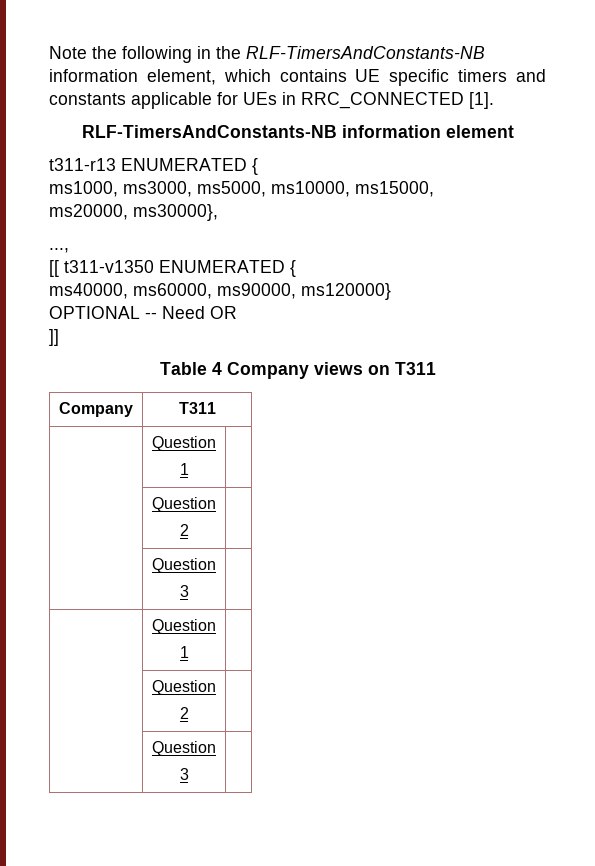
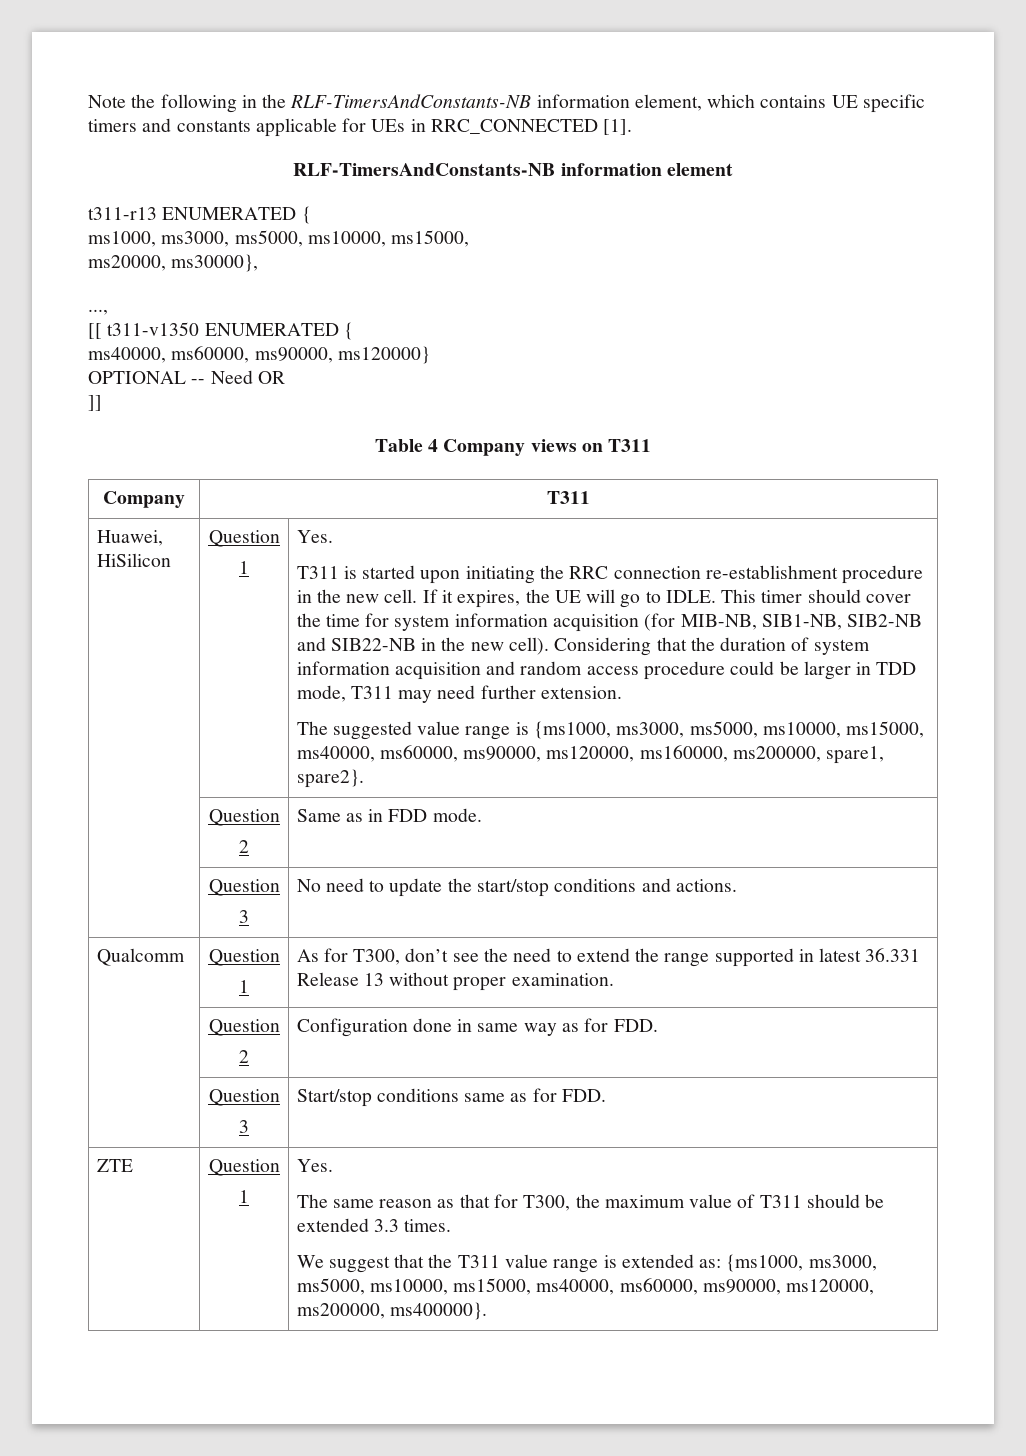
[152,436,216,451] [179,463,189,475] [152,497,216,512] [179,524,189,536] [152,558,216,573] [179,585,189,597] [152,619,216,634] [179,646,189,658] [152,680,216,695] [179,707,189,719] [152,741,216,756] [179,768,189,780] | Question // 1 | // | Question // 2 | // | Question // 3 | // | Question // 1 | // | Question // 2 | // | Question // 3 | -> [96,530,163,546] [96,553,171,567] [208,530,280,547] [239,561,249,574] [296,530,333,543] [296,565,924,584] [296,589,911,608] [296,613,923,632] [296,637,870,656] [296,661,917,680] [296,685,623,703] [296,721,925,740] [296,745,885,764] [296,769,364,788] [208,809,280,826] [239,840,249,853] [296,808,482,822] [208,879,280,896] [239,910,249,923] [296,878,737,897] [96,948,185,966] [208,949,280,966] [239,980,249,993] [296,948,921,967] [296,972,614,991] [208,1019,280,1036] [239,1050,249,1063] [296,1018,658,1037] [208,1089,280,1106] [239,1120,249,1133] [296,1088,607,1107] [96,1159,133,1172] [208,1159,280,1176] [239,1190,249,1203] [296,1159,333,1172] [296,1194,885,1211] [296,1218,452,1232] [296,1254,877,1273] [296,1278,875,1295] [296,1302,487,1320] Huawei, HiSilicon | Question // 1 | Yes. // T311 is started upon initiating the RRC connection re-establishment procedure in the new cell. If it expires, the UE will go to IDLE. This timer should cover the time for system information acquisition (for MIB-NB, SIB1-NB, SIB2-NB and SIB22-NB in the new cell). Considering that the duration of system information acquisition and random access procedure could be larger in TDD mode, T311 may need further extension. // The suggested value range is {ms1000, ms3000, ms5000, ms10000, ms15000, ms40000, ms60000, ms90000, ms120000, ms160000, ms200000, spare1, spare2}. // | Question // 2 | Same as in FDD mode. // | Question // 3 | No need to update the start/stop conditions and actions. // Qualcomm | Question // 1 | As for T300, don’t see the need to extend the range supported in latest 36.331 Release 13 without proper examination. // | Question // 2 | Configuration done in same way as for FDD. // | Question // 3 | Start/stop conditions same as for FDD. // ZTE | Question // 1 | Yes. // The same reason as that for T300, the maximum value of T311 should be extended 3.3 times. // We suggest that the T311 value range is extended as: {ms1000, ms3000, ms5000, ms10000, ms15000, ms40000, ms60000, ms90000, ms120000, ms200000, ms400000}.

